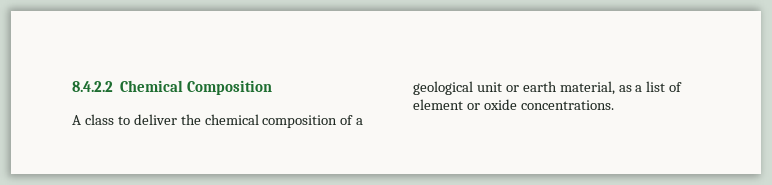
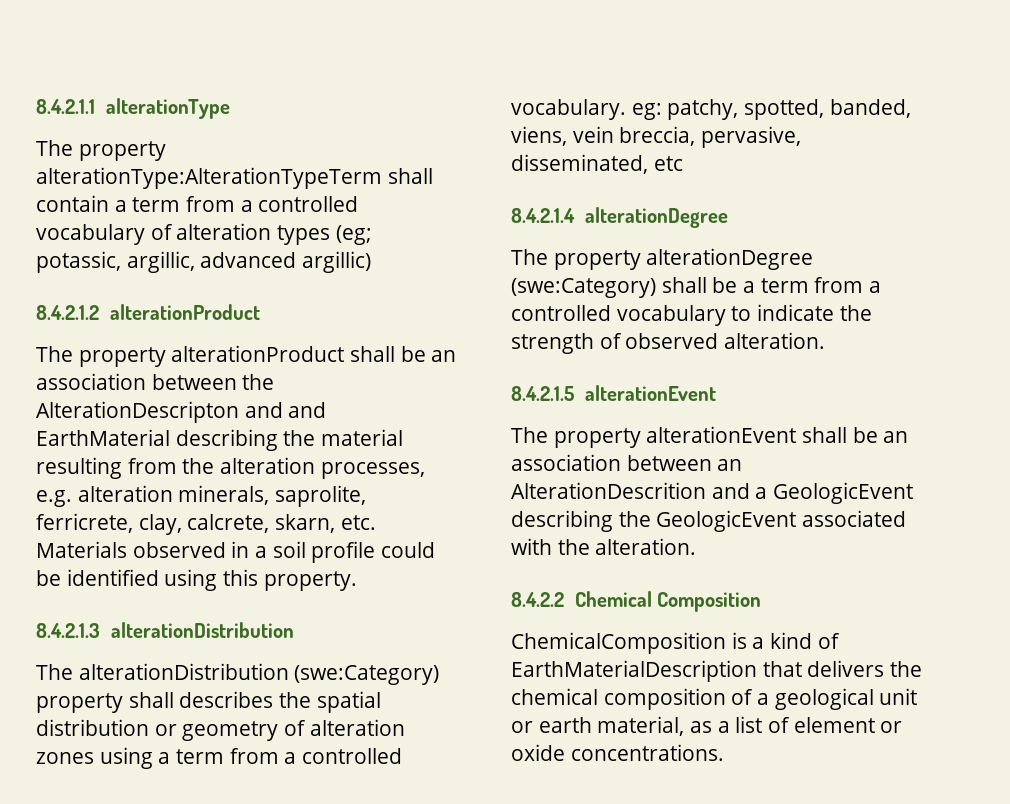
[72,80,273,95] [72,114,177,125] 8.4.2.2 Chemical Composition // A class to deliver -> [36,98,231,119] [36,140,166,161] [36,167,433,189] [36,195,359,212] [36,223,372,245] [36,251,372,273] [36,304,260,320] [36,345,457,367] [36,373,275,390] [36,401,327,423] [36,429,404,451] [36,457,425,479] [36,485,367,507] [36,513,376,535] [36,541,436,563] [36,569,357,591] [36,622,294,638] [36,663,440,685] [36,691,381,713] [36,719,405,741] [36,747,403,769] [511,99,911,120] [511,126,802,148] [511,154,683,174] [511,207,728,228] [511,248,814,270] [511,277,882,298] [511,304,872,326] [511,332,826,354] [511,385,717,401] [511,426,909,448] [511,454,743,471] [511,482,914,504] [511,510,907,532] [511,538,697,555] [511,591,762,612] [511,632,840,654] [511,660,885,682] 8.4.2.1.1 alterationType // The property alterationType:AlterationTypeTerm shall contain a term from a controlled vocabulary of alteration types (eg; potassic, argillic, advanced argillic) // 8.4.2.1.2 alterationProduct // The property alterationProduct shall be an association between the AlterationDescripton and and EarthMaterial describing the material resulting from the alteration processes, e.g. alteration minerals, saprolite, ferricrete, clay, calcrete, skarn, etc. Materials observed in a soil profile could be identified using this property. // 8.4.2.1.3 alterationDistribution // The alterationDistribution (swe:Category) property shall describes the spatial distribution or geometry of alteration zones using a term from a controlled vocabulary. eg: patchy, spotted, banded, viens, vein breccia, pervasive, disseminated, etc // 8.4.2.1.4 alterationDegree // The property alterationDegree (swe:Category) shall be a term from a controlled vocabulary to indicate the strength of observed alteration. // 8.4.2.1.5 alterationEvent // The property alterationEvent shall be an association between an AlterationDescrition and a GeologicEvent describing the GeologicEvent associated with the alteration. // 8.4.2.2 Chemical Composition // ChemicalComposition is a kind of EarthMaterialDescription that delivers

